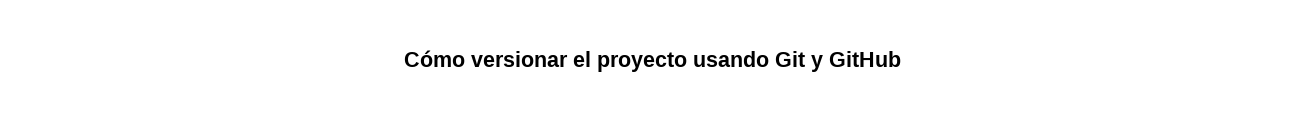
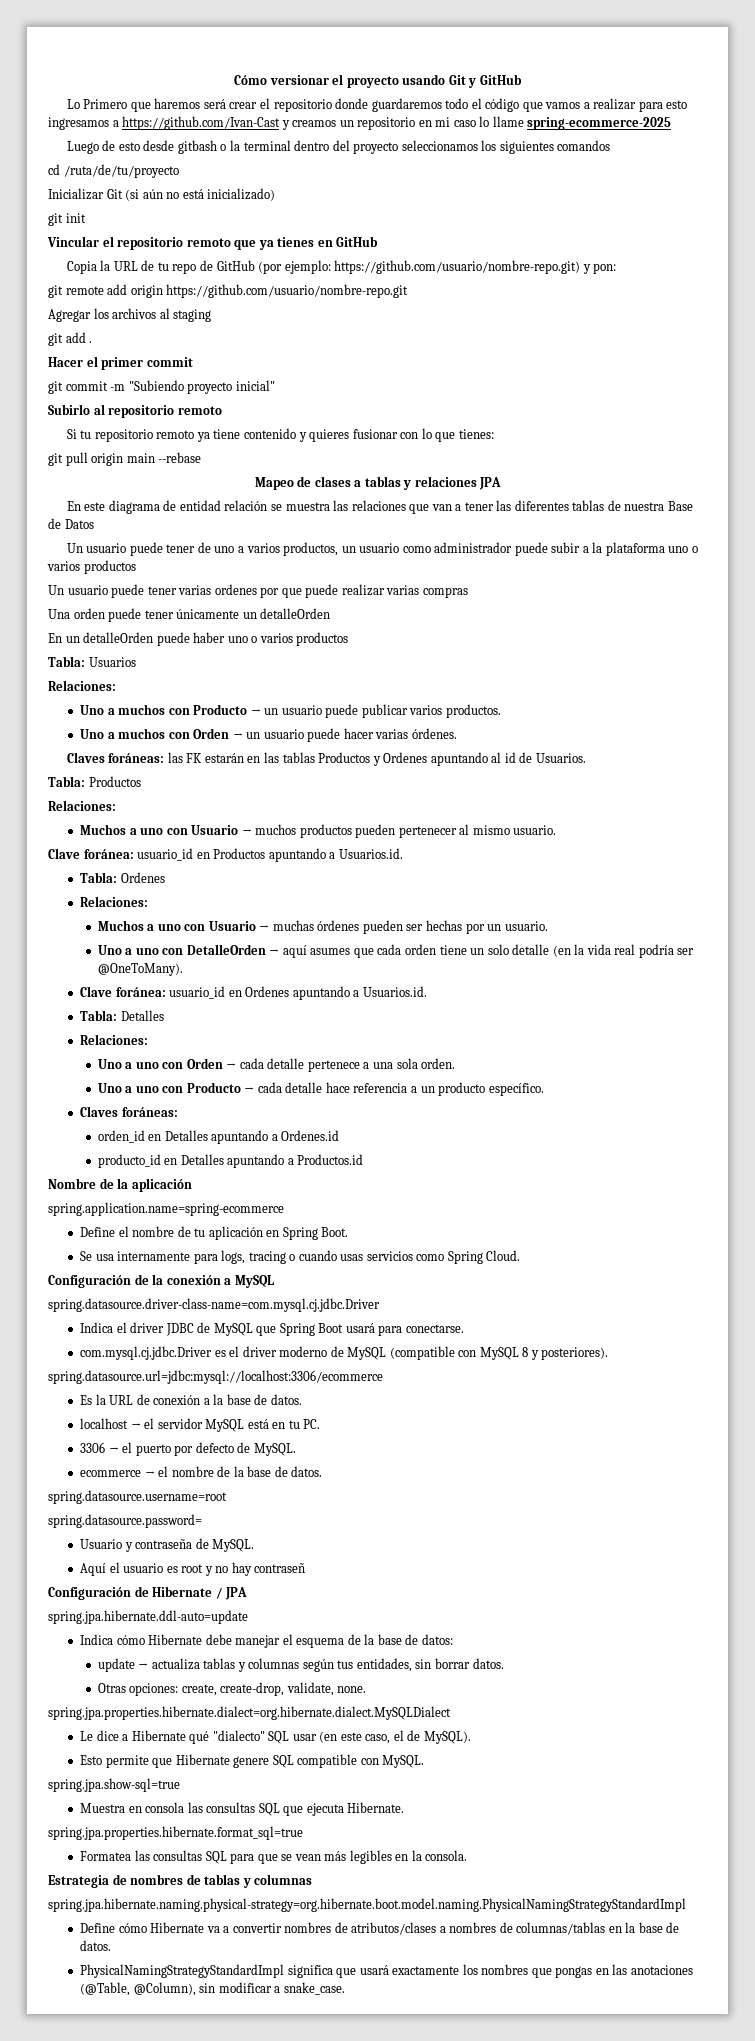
(901, 59) none -> [66,98,688,112] [48,116,672,130] [66,140,611,154] [48,164,179,178] [48,188,276,201] [48,213,86,226] [47,236,379,250] [66,260,617,274] [48,284,409,298] [48,308,212,322] [48,332,93,346] [48,356,193,370] [48,380,275,394] [48,404,222,418] [66,428,494,442] [48,452,202,466] [254,476,502,490] [66,500,693,514] [48,518,94,529] [66,542,698,556] [47,560,136,574] [48,584,468,598] [48,608,331,622] [48,632,349,646] [48,656,136,667] [48,680,116,691] [80,704,501,718] [80,728,457,742] [66,752,586,766] [48,776,141,787] [48,800,116,811] [80,824,557,838] [48,848,403,862] [80,872,165,883] [80,896,149,907] [97,920,548,934] [97,944,695,958] [97,963,183,976] [80,986,427,1000] [80,1010,164,1021] [80,1034,149,1045] [97,1058,456,1072] [97,1082,544,1096] [80,1106,178,1117] [97,1130,340,1144] [97,1154,364,1168] [48,1178,192,1192] [48,1202,284,1216] [80,1226,349,1240] [80,1250,521,1264] [48,1274,274,1288] [48,1298,380,1312] [80,1322,464,1336] [80,1346,609,1360] [48,1370,383,1384] [80,1394,302,1405] [80,1418,321,1432] [80,1442,296,1456] [80,1466,323,1477] [48,1490,227,1504] [48,1514,202,1528] [80,1538,255,1552] [80,1562,306,1576] [48,1586,248,1600] [48,1610,248,1624] [80,1634,453,1648] [97,1658,504,1672] [97,1682,367,1696] [48,1706,451,1720] [80,1730,471,1744] [80,1754,425,1768] [48,1778,180,1792] [80,1802,405,1816] [48,1826,303,1840] [80,1850,468,1864] [48,1874,313,1888] [48,1898,686,1912] [80,1922,680,1935] [80,1940,112,1951] [80,1964,693,1978] [80,1982,345,1996] // Lo Primero que haremos será crear el repositorio donde guardaremos todo el código que vamos a realizar para esto ingresamos a https://github.com/Ivan-Cast y creamos un repositorio en mi caso lo llame spring-ecommerce-2025 // Luego de esto desde gitbash o la terminal dentro del proyecto seleccionamos los siguientes comandos // cd /ruta/de/tu/proyecto // Inicializar Git (si aún no está inicializado) // git init // Vincular el repositorio remoto que ya tienes en GitHub // Copia la URL de tu repo de GitHub (por ejemplo: https://github.com/usuario/nombre-repo.git) y pon: // git remote add origin https://github.com/usuario/nombre-repo.git // Agregar los archivos al staging // git add . // Hacer el primer commit // git commit -m "Subiendo proyecto inicial" // Subirlo al repositorio remoto // Si tu repositorio remoto ya tiene contenido y quieres fusionar con lo que tienes: // git pull origin main --rebase // Mapeo de clases a tablas y relaciones JPA // En este diagrama de entidad relación se muestra las relaciones que van a tener las diferentes tablas de nuestra Base de Datos // Un usuario puede tener de uno a varios productos, un usuario como administrador puede subir a la plataforma uno o varios productos // Un usuario puede tener varias ordenes por que puede realizar varias compras // Una orden puede tener únicamente un detalleOrden // En un detalleOrden puede haber uno o varios productos // Tabla: Usuarios // Relaciones: // Uno a muchos con Producto → un usuario puede publicar varios productos. // Uno a muchos con Orden → un usuario puede hacer varias órdenes. // Claves foráneas: las FK estarán en las tablas Productos y Ordenes apuntando al id de Usuarios. // Tabla: Productos // Relaciones: // Muchos a uno con Usuario → muchos productos pueden pertenecer al mismo usuario. // Clave foránea: usuario_id en Productos apuntando a Usuarios.id. // Tabla: Ordenes // Relaciones: // Muchos a uno con Usuario → muchas órdenes pueden ser hechas por un usuario. // Uno a uno con DetalleOrden → aquí asumes que cada orden tiene un solo detalle (en la vida real podría ser @OneToMany). // Clave foránea: usuario_id en Ordenes apuntando a Usuarios.id. // Tabla: Detalles // Relaciones: // Uno a uno con Orden → cada detalle pertenece a una sola orden. // Uno a uno con Producto → cada detalle hace referencia a un producto específico. // Claves foráneas: // orden_id en Detalles apuntando a Ordenes.id // producto_id en Detalles apuntando a Productos.id // Nombre de la aplicación // spring.application.name=spring-ecommerce // Define el nombre de tu aplicación en Spring Boot. // Se usa internamente para logs, tracing o cuando usas servicios como Spring Cloud. // Configuración de la conexión a MySQL // spring.datasource.driver-class-name=com.mysql.cj.jdbc.Driver // Indica el driver JDBC de MySQL que Spring Boot usará para conectarse. // com.mysql.cj.jdbc.Driver es el driver moderno de MySQL (compatible con MySQL 8 y posteriores). // spring.datasource.url=jdbc:mysql://localhost:3306/ecommerce // Es la URL de conexión a la base de datos. // localhost → el servidor MySQL está en tu PC. // 3306 → el puerto por defecto de MySQL. // ecommerce → el nombre de la base de datos. // spring.datasource.username=root // spring.datasource.password= // Usuario y contraseña de MySQL. // Aquí el usuario es root y no hay contraseñ // Configuración de Hibernate / JPA // spring.jpa.hibernate.ddl-auto=update // Indica cómo Hibernate debe manejar el esquema de la base de datos: // update → actualiza tablas y columnas según tus entidades, sin borrar datos. // Otras opciones: create, create-drop, validate, none. // spring.jpa.properties.hibernate.dialect=org.hibernate.dialect.MySQLDialect // Le dice a Hibernate qué "dialecto" SQL usar (en este caso, el de MySQL). // Esto permite que Hibernate genere SQL compatible con MySQL. // spring.jpa.show-sql=true // Muestra en consola las consultas SQL que ejecuta Hibernate. // spring.jpa.properties.hibernate.format_sql=true // Formatea las consultas SQL para que se vean más legibles en la consola. // Estrategia de nombres de tablas y columnas // spring.jpa.hibernate.naming.physical-strategy=org.hibernate.boot.model.naming.PhysicalNamingStrategyStandardImpl // Define cómo Hibernate va a convertir nombres de atributos/clases a nombres de columnas/tablas en la base de datos. // PhysicalNamingStrategyStandardImpl significa que usará exactamente los nombres que pongas en las anotaciones (@Table, @Column), sin modificar a snake_case.

